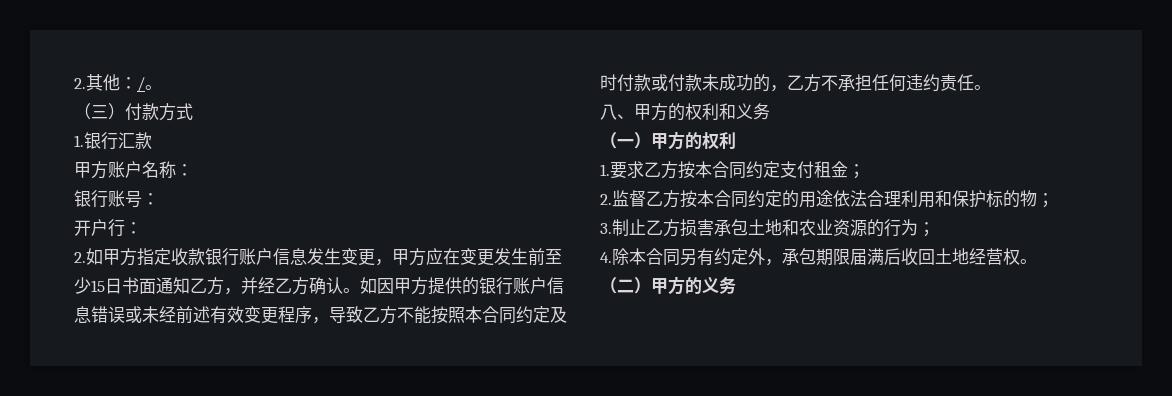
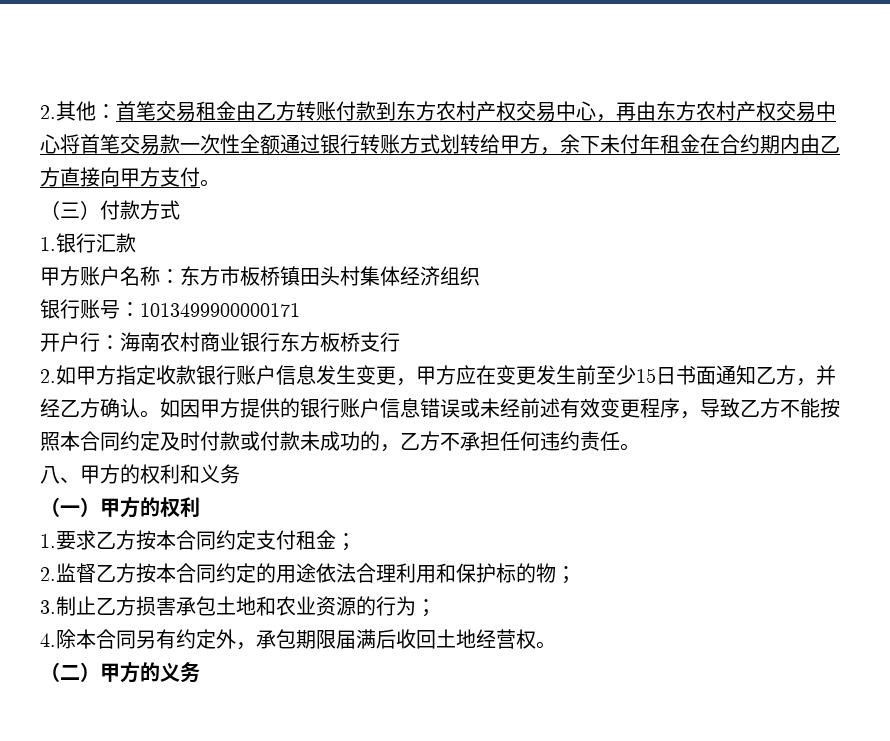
[137,77,145,92] / -> [116,101,836,122] [40,134,840,155] [40,167,200,187] 首笔交易租金由乙方转账付款到东方农村产权交易中心，再由东方农村产权交易中心将首笔交易款一次性全额通过银行转账方式划转给甲方，余下未付年租金在合约期内由乙方直接向甲方支付
(193, 170) none -> [180,266,480,286] 东方市板桥镇田头村集体经济组织
(159, 199) none -> [140,303,300,317] 1013499900000171
(142, 228) none -> [120,332,400,352] 海南农村商业银行东方板桥支行

